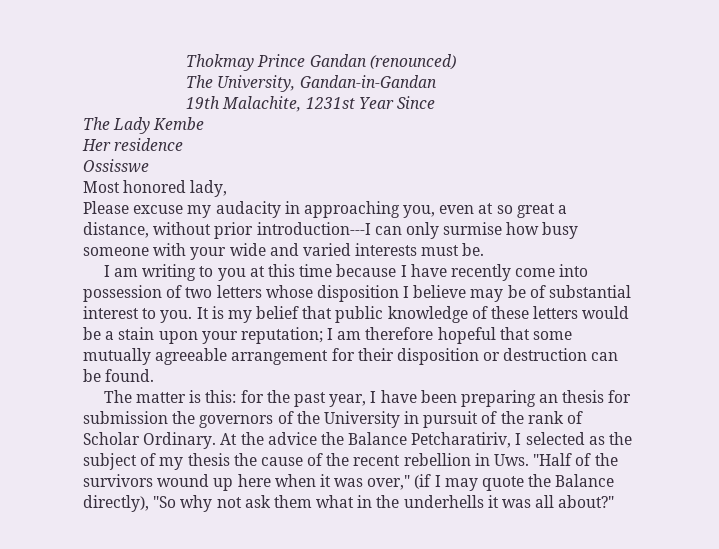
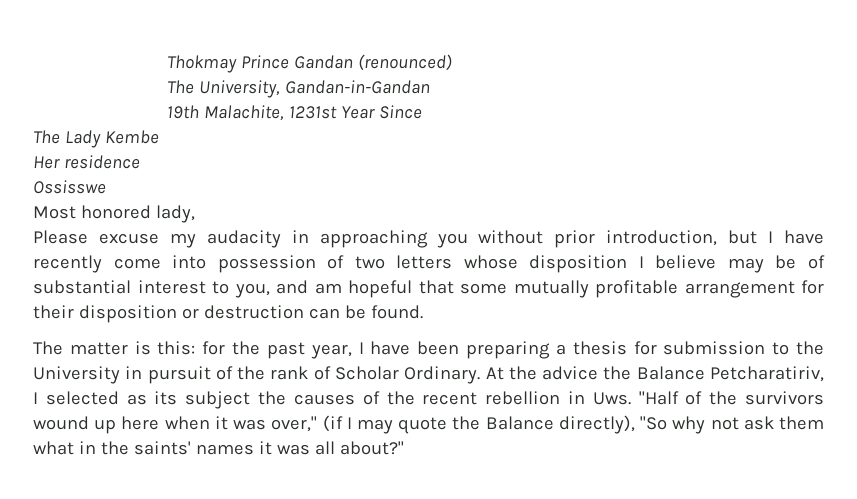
[403,203,568,218] [83,222,579,239] [83,243,485,260] [103,264,397,281] you, even at so great a distance, without prior introduction---I can only surmise how busy someone with your wide and varied interests must be. // I am writing to you at this time because -> [436,230,758,248] you without prior introduction, but
[160,306,630,323] [83,327,434,344] you. It is my belief that public knowledge of these letters would be a stain upon your reputation; I am therefore -> [234,280,342,298] you, and am
[155,348,228,365] agreeable -> [595,280,678,298] profitable
[539,394,559,403] an -> [555,344,566,355] a
[172,411,294,428] the governors of -> [772,342,790,355] to
[609,432,633,445] [83,453,303,470] the subject of my thesis the cause -> [154,391,355,409] its subject the causes
[403,495,484,508] underhells -> [133,441,254,455] saints' names

